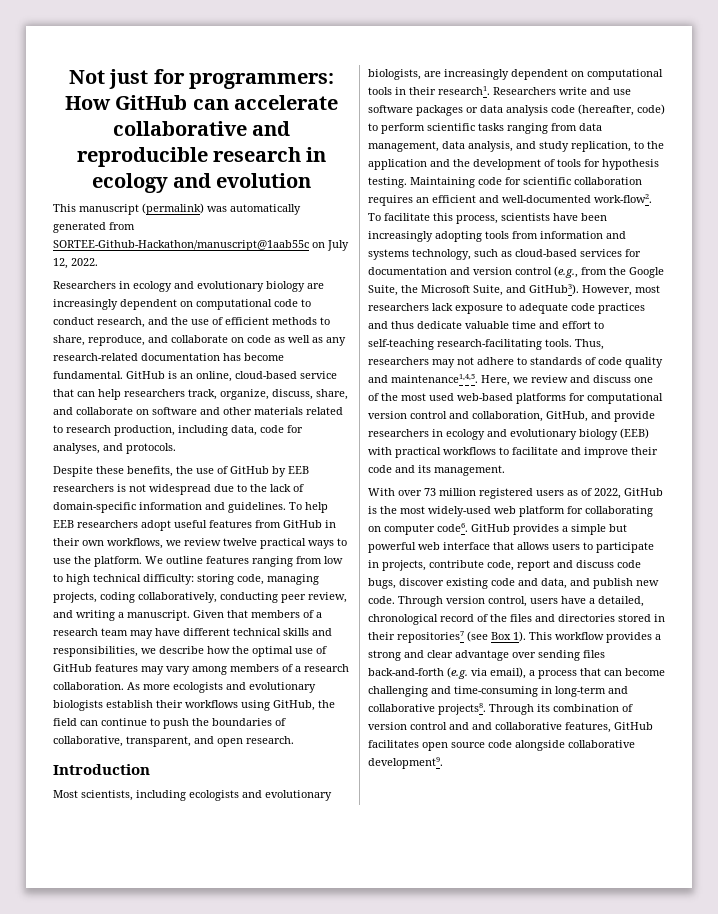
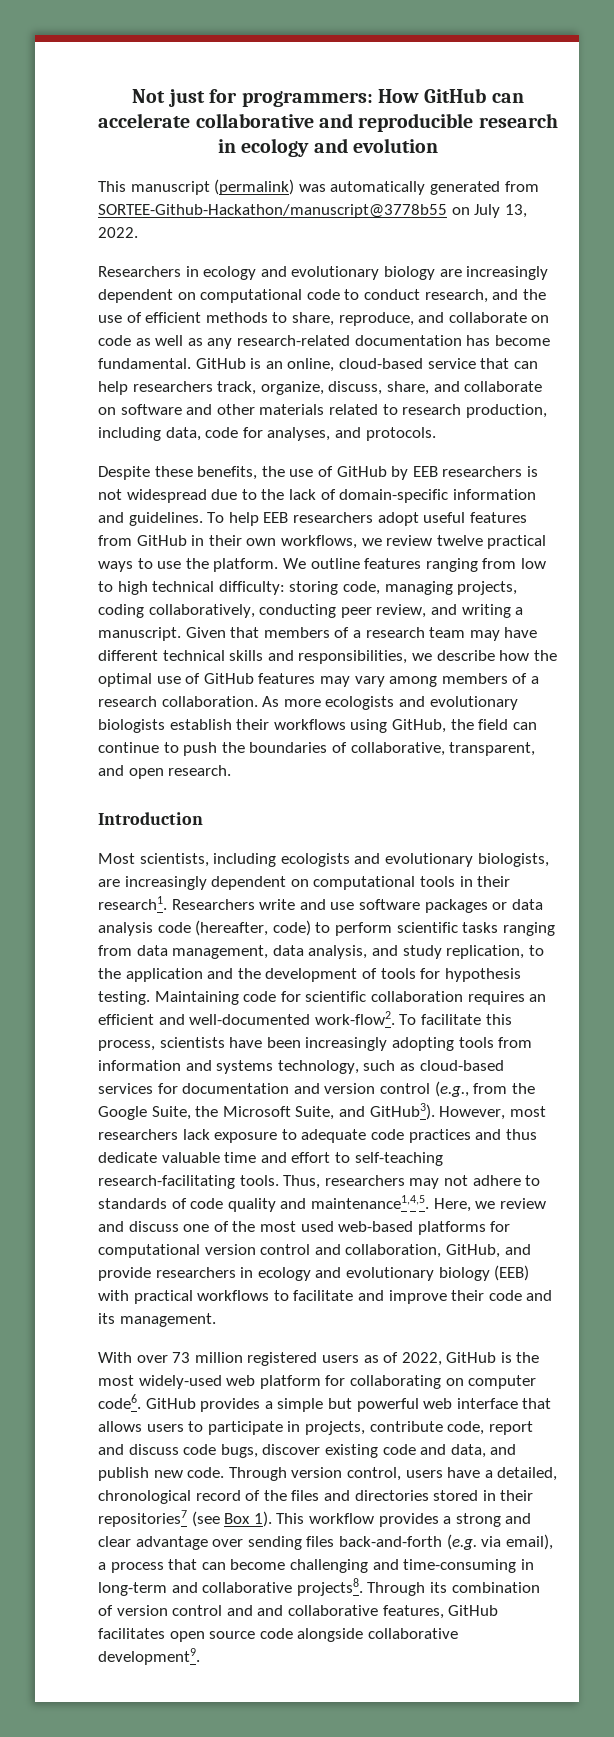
[53,240,309,251] SORTEE-Github-Hackathon/manuscript@1aab55c -> [98,204,447,218] SORTEE-Github-Hackathon/manuscript@3778b55
[53,258,68,269] 12, -> [504,204,527,218] 13,

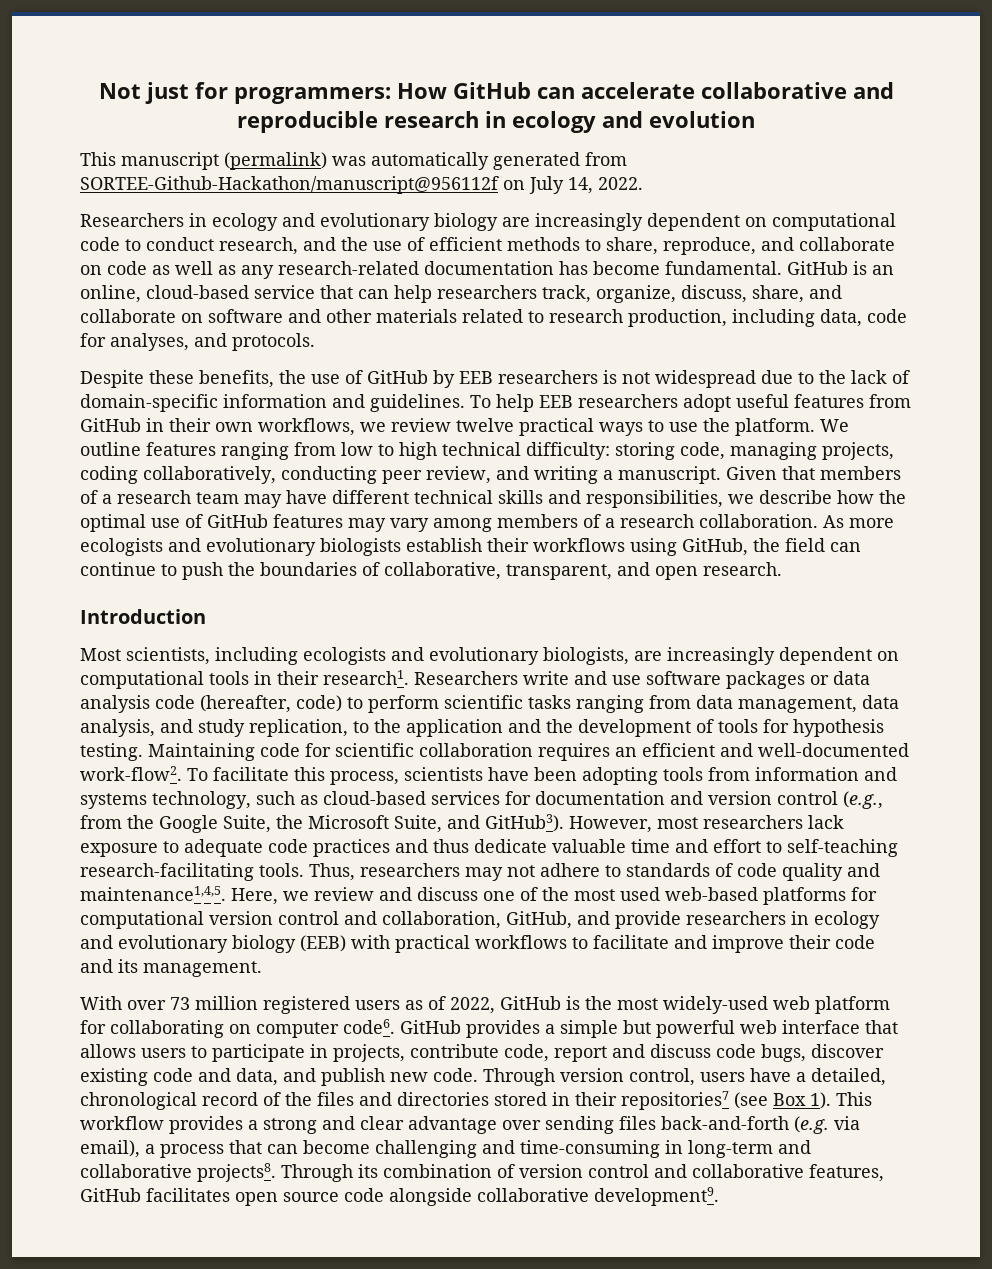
[98,204,447,218] SORTEE-Github-Hackathon/manuscript@3778b55 -> [80,176,499,194] SORTEE-Github-Hackathon/manuscript@956112f
[504,204,527,218] 13, -> [568,177,593,194] 14,
[305,1037,388,1051] increasingly -> (577, 774) none
[257,1605,284,1616] and -> (687, 1171) none

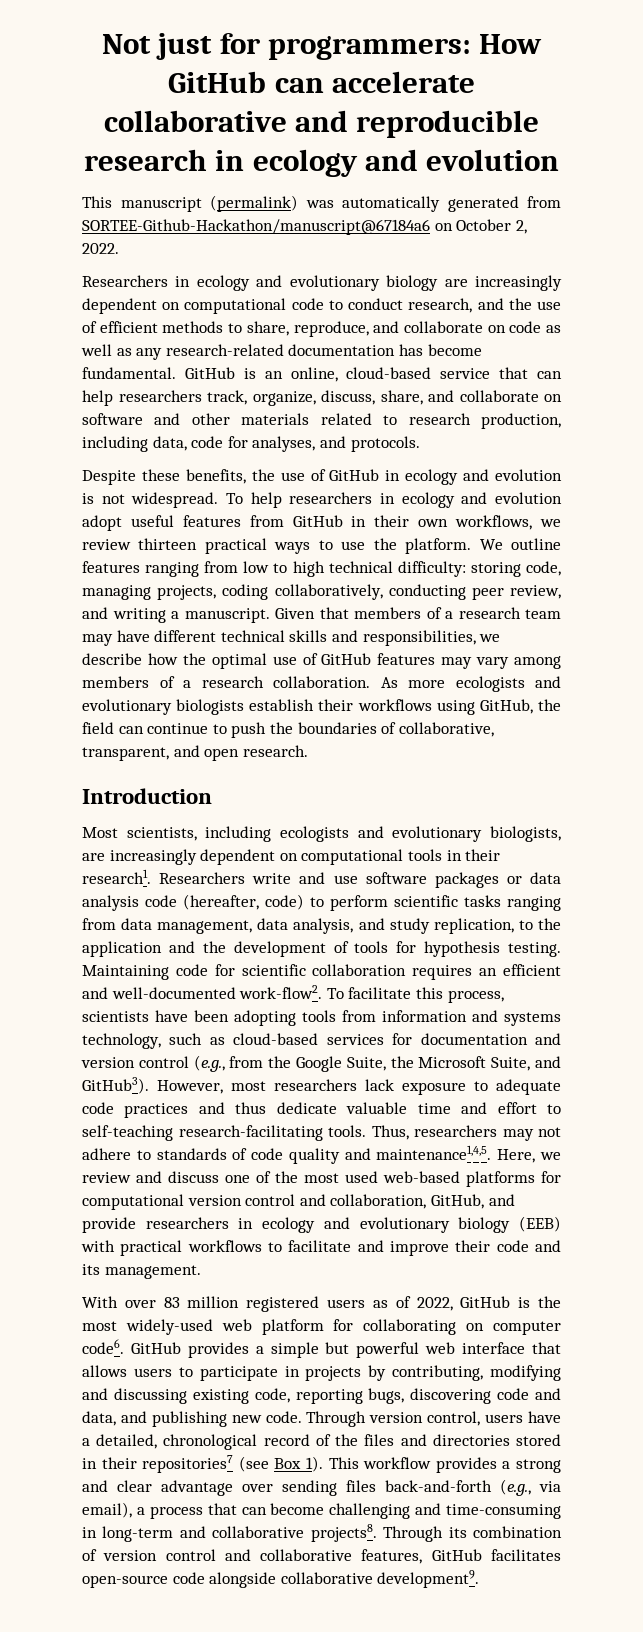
[80,176,593,194] SORTEE-Github-Hackathon/manuscript@956112f on July 14, -> [82,219,527,235] SORTEE-Github-Hackathon/manuscript@67184a6 on October 2,
[433,370,910,388] [80,394,678,412] by EEB researchers is not widespread due to the lack of domain-specific information and guidelines. To help EEB researchers -> [385,469,562,485] [82,492,562,508] in ecology and evolution is not widespread. To help researchers in ecology and evolution
[456,418,514,432] twelve -> [138,538,198,550] thirteen
[170,997,190,1010] 73 -> [163,1297,180,1308] 83
[333,1044,884,1062] [80,1068,148,1086] projects, contribute code, report and discuss code bugs, discover existing -> [305,1365,561,1381] [82,1388,492,1404] projects by contributing, modifying and discussing existing code, reporting bugs, discovering
[321,1068,385,1086] publish -> [151,1411,227,1427] publishing
[794,1116,829,1134] (e.g. -> [500,1479,531,1496] (e.g.,
[235,1192,339,1206] open source -> [82,1575,168,1588] open-source

